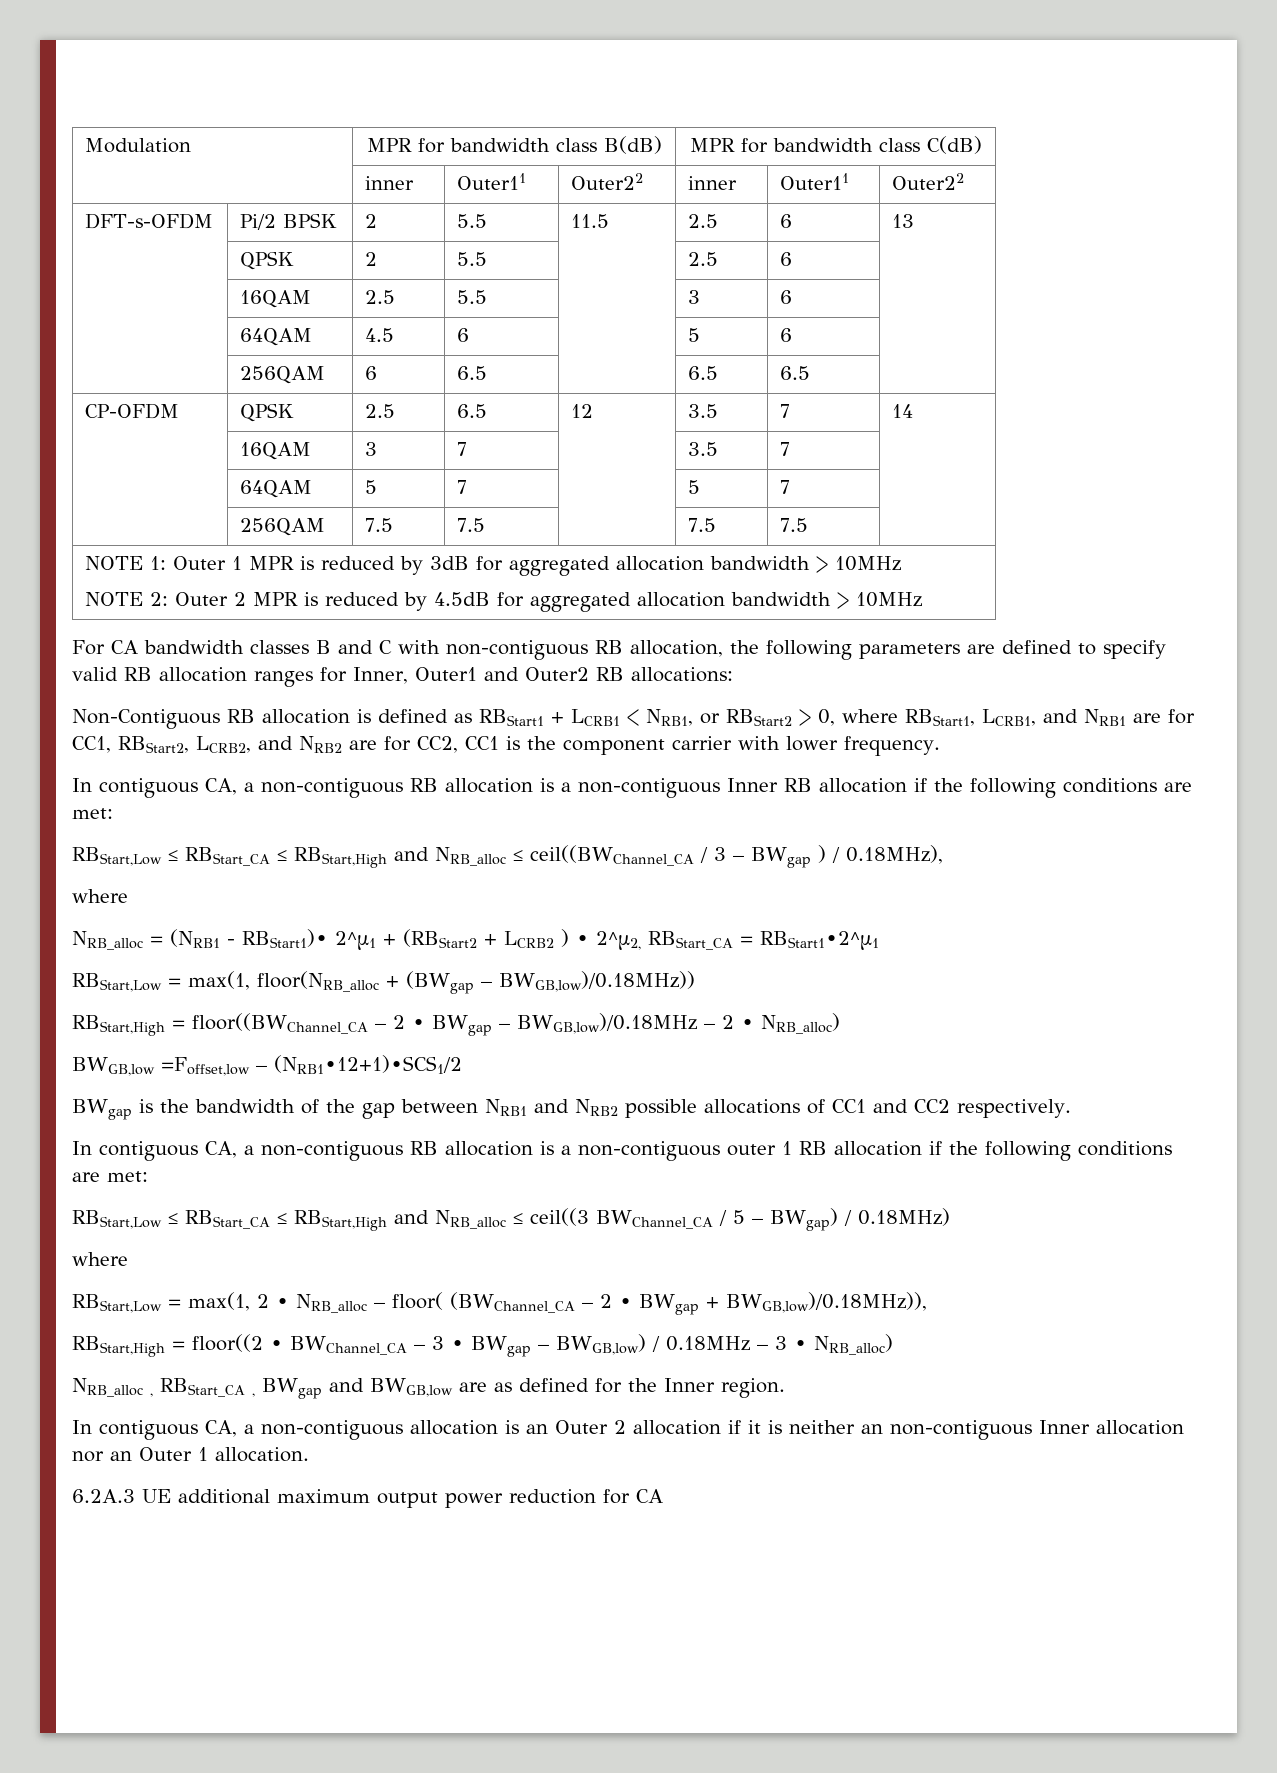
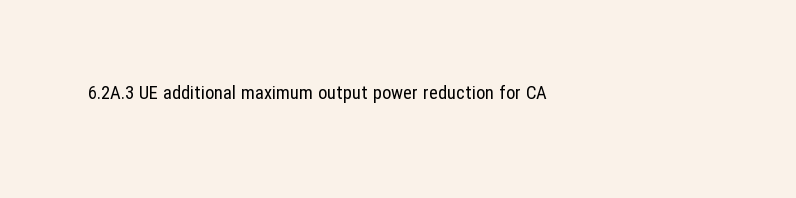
[85,138,192,153] [366,136,662,154] [689,136,982,154] [365,176,415,190] [457,173,527,190] [571,173,644,190] [688,176,738,190] [780,173,850,190] [892,173,965,190] [85,213,214,229] [240,213,338,230] [365,214,378,228] [457,214,488,228] [571,214,610,228] [688,214,719,228] [780,214,793,228] [892,214,915,228] [240,251,295,270] [365,252,378,266] [457,252,488,266] [688,252,719,266] [780,252,793,266] [240,290,312,308] [365,290,396,304] [457,290,488,304] [688,290,701,304] [780,290,793,304] [240,328,313,346] [365,328,395,342] [457,328,470,342] [688,328,701,342] [780,328,793,342] [240,366,326,384] [365,366,378,380] [457,366,488,380] [688,366,719,380] [780,366,811,380] [85,403,180,419] [240,403,295,422] [365,404,396,418] [457,404,488,418] [571,404,594,418] [688,404,719,418] [780,404,791,418] [892,404,914,418] [240,442,312,460] [365,442,378,456] [457,442,468,456] [688,442,719,456] [780,442,791,456] [240,480,313,498] [365,480,378,494] [457,480,468,494] [688,480,701,494] [780,480,791,494] [240,518,326,536] [365,518,394,532] [457,518,486,532] [688,518,717,532] [780,518,809,532] [85,556,902,576] [85,592,923,612] [72,640,1166,660] [72,667,733,687] [72,709,1195,729] [72,736,940,756] [72,778,1192,798] [72,808,113,819] [72,845,943,868] [72,889,128,903] [72,929,879,950] [72,971,695,994] [72,1013,840,1036] [72,1055,462,1076] [72,1099,1071,1120] [72,1141,1172,1161] [72,1171,148,1182] [72,1208,950,1231] [72,1252,128,1266] [72,1292,927,1315] [72,1334,893,1357] [72,1378,785,1399] [72,1420,1184,1440] [72,1447,309,1462] Modulation | MPR for bandwidth class B(dB) | MPR for bandwidth class C(dB) // | inner | Outer11 | Outer22 | inner | Outer11 | Outer22 // DFT-s-OFDM | Pi/2 BPSK | 2 | 5.5 | 11.5 | 2.5 | 6 | 13 // | QPSK | 2 | 5.5 | | 2.5 | 6 | // | 16QAM | 2.5 | 5.5 | | 3 | 6 | // | 64QAM | 4.5 | 6 | | 5 | 6 | // | 256QAM | 6 | 6.5 | | 6.5 | 6.5 | // CP-OFDM | QPSK | 2.5 | 6.5 | 12 | 3.5 | 7 | 14 // | 16QAM | 3 | 7 | | 3.5 | 7 | // | 64QAM | 5 | 7 | | 5 | 7 | // | 256QAM | 7.5 | 7.5 | | 7.5 | 7.5 | // NOTE 1: Outer 1 MPR is reduced by 3dB for aggregated allocation bandwidth > 10MHz // NOTE 2: Outer 2 MPR is reduced by 4.5dB for aggregated allocation bandwidth > 10MHz // For CA bandwidth classes B and C with non-contiguous RB allocation, the following parameters are defined to specify valid RB allocation ranges for Inner, Outer1 and Outer2 RB allocations: // Non-Contiguous RB allocation is defined as RBStart1 + LCRB1 < NRB1, or RBStart2 > 0, where RBStart1, LCRB1, and NRB1 are for CC1, RBStart2, LCRB2, and NRB2 are for CC2, CC1 is the component carrier with lower frequency. // In contiguous CA, a non-contiguous RB allocation is a non-contiguous Inner RB allocation if the following conditions are met: // RBStart,Low ≤ RBStart_CA ≤ RBStart,High and NRB_alloc ≤ ceil((BWChannel_CA / 3 – BWgap ) / 0.18MHz), // where // NRB_alloc = (NRB1 - RBStart1)∙ 2^µ1 + (RBStart2 + LCRB2 ) ∙ 2^µ2, RBStart_CA = RBStart1∙2^μ1 // RBStart,Low = max(1, floor(NRB_alloc + (BWgap – BWGB,low)/0.18MHz)) // RBStart,High = floor((BWChannel_CA – 2 ∙ BWgap – BWGB,low)/0.18MHz – 2 ∙ NRB_alloc) // BWGB,low =Foffset,low – (NRB1∙12+1)∙SCS1/2 // BWgap is the bandwidth of the gap between NRB1 and NRB2 possible allocations of CC1 and CC2 respectively. // In contiguous CA, a non-contiguous RB allocation is a non-contiguous outer 1 RB allocation if the following conditions are met: // RBStart,Low ≤ RBStart_CA ≤ RBStart,High and NRB_alloc ≤ ceil((3 BWChannel_CA / 5 – BWgap) / 0.18MHz) // where // RBStart,Low = max(1, 2 ∙ NRB_alloc – floor( (BWChannel_CA – 2 ∙ BWgap + BWGB,low)/0.18MHz)), // RBStart,High = floor((2 ∙ BWChannel_CA – 3 ∙ BWgap – BWGB,low) / 0.18MHz – 3 ∙ NRB_alloc) // NRB_alloc , RBStart_CA , BWgap and BWGB,low are as defined for the Inner region. // In contiguous CA, a non-contiguous allocation is an Outer 2 allocation if it is neither an non-contiguous Inner allocation nor an Outer 1 allocation. // -> (88, 92) none

